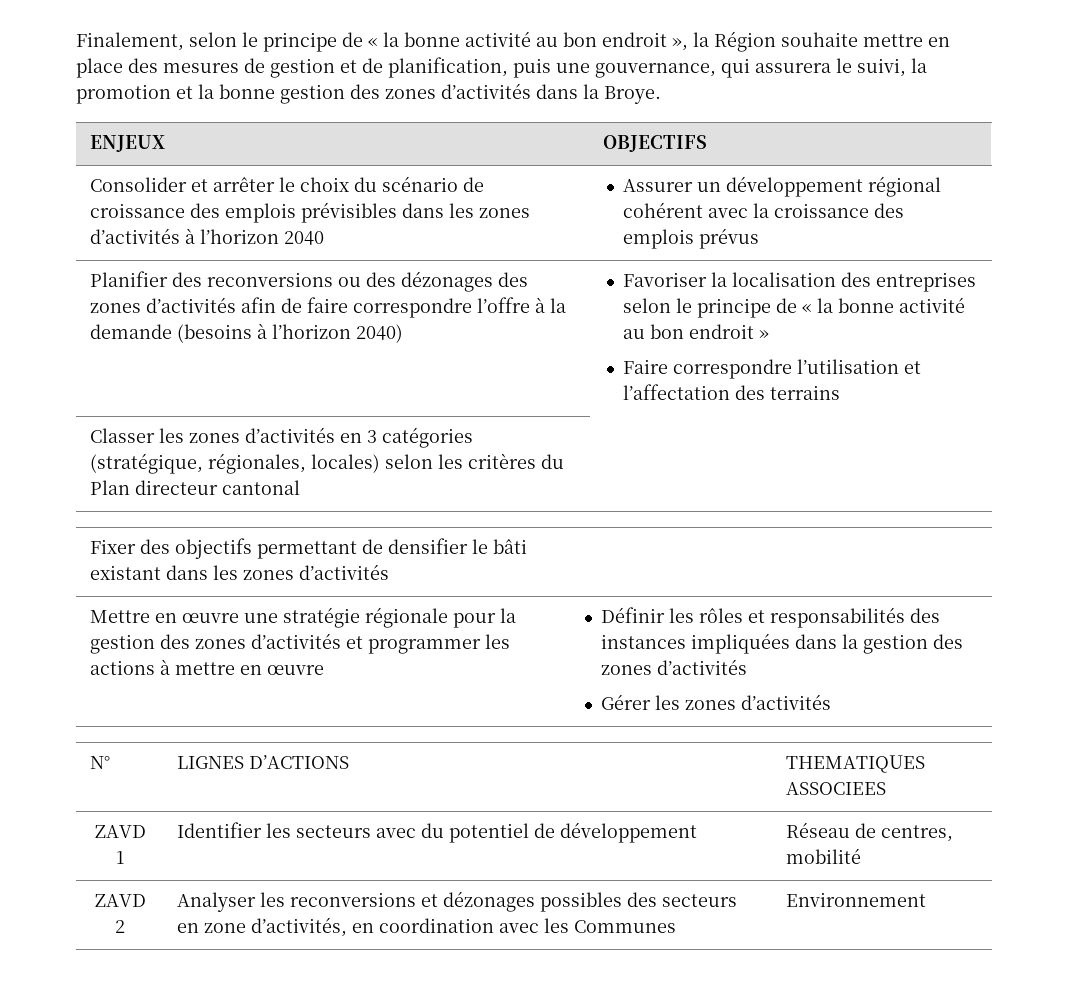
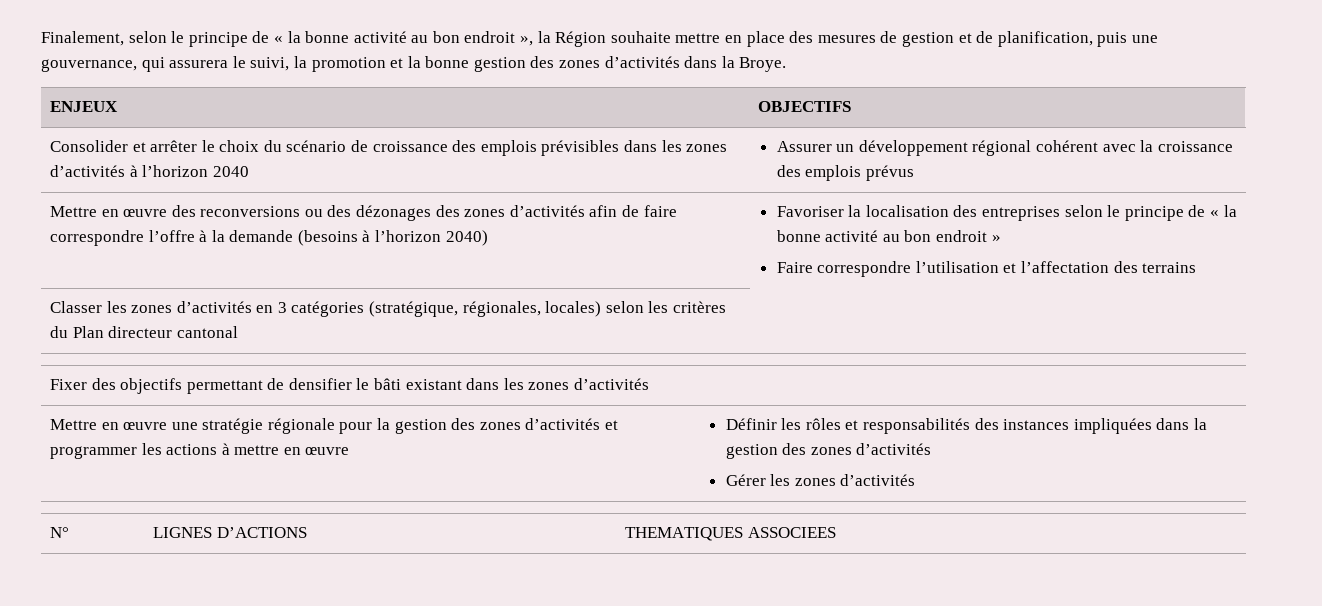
[90,271,169,287] Planifier -> [49,206,168,217] Mettre en œuvre
[94,825,146,838] [116,851,124,864] [177,822,698,843] [786,822,954,842] [786,848,862,864] [94,894,146,907] [115,920,125,933] [177,891,738,912] [177,917,677,937] [786,892,927,907] // ZAVD 1 | Identifier les secteurs avec du potentiel de développement | Réseau de centres, mobilité // ZAVD 2 | Analyser les reconversions et dézonages possibles des secteurs en zone d’activités, en coordination avec les Communes | Environnement -> (836, 532) none

